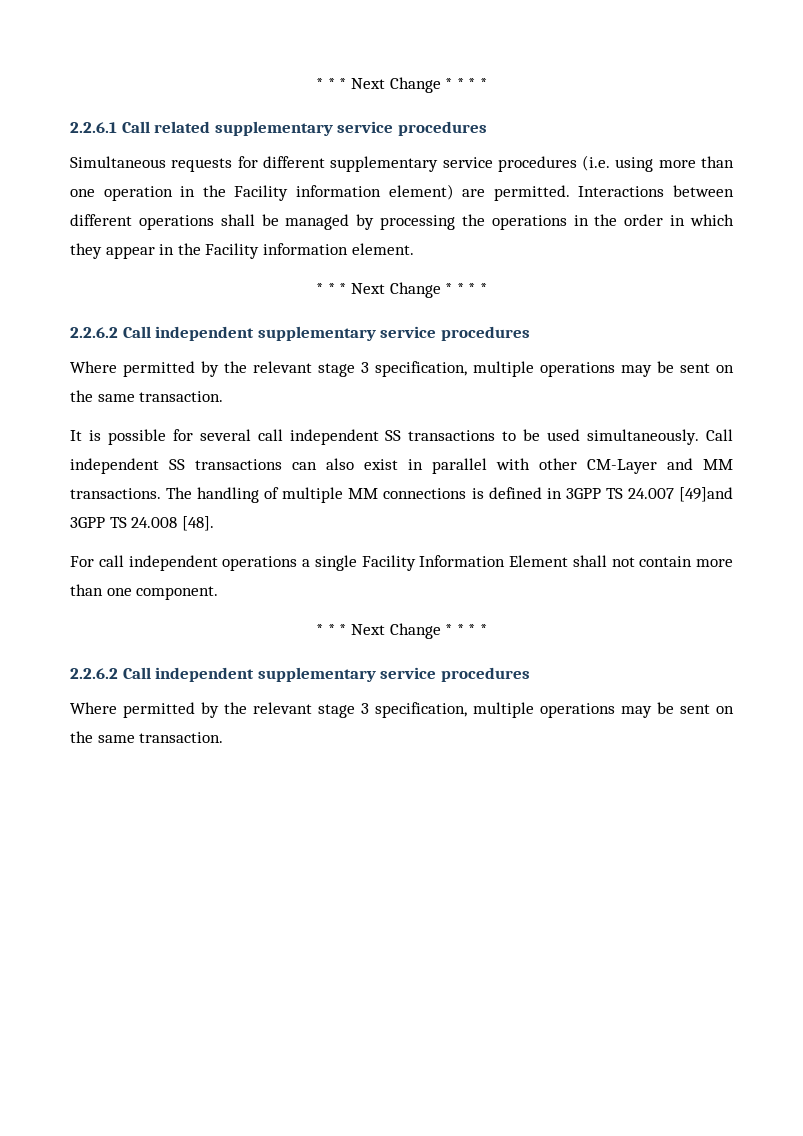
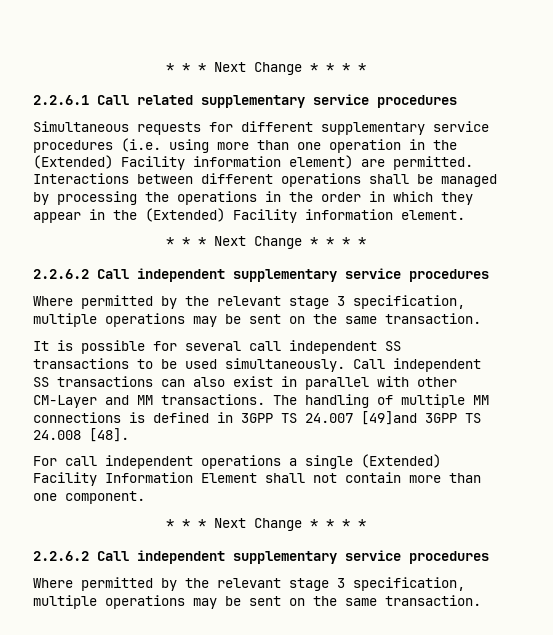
(226, 191) none -> [33,155,113,169] (Extended)
(201, 249) none -> [145,208,225,222] (Extended)
(357, 563) none -> [361,454,441,468] (Extended)

